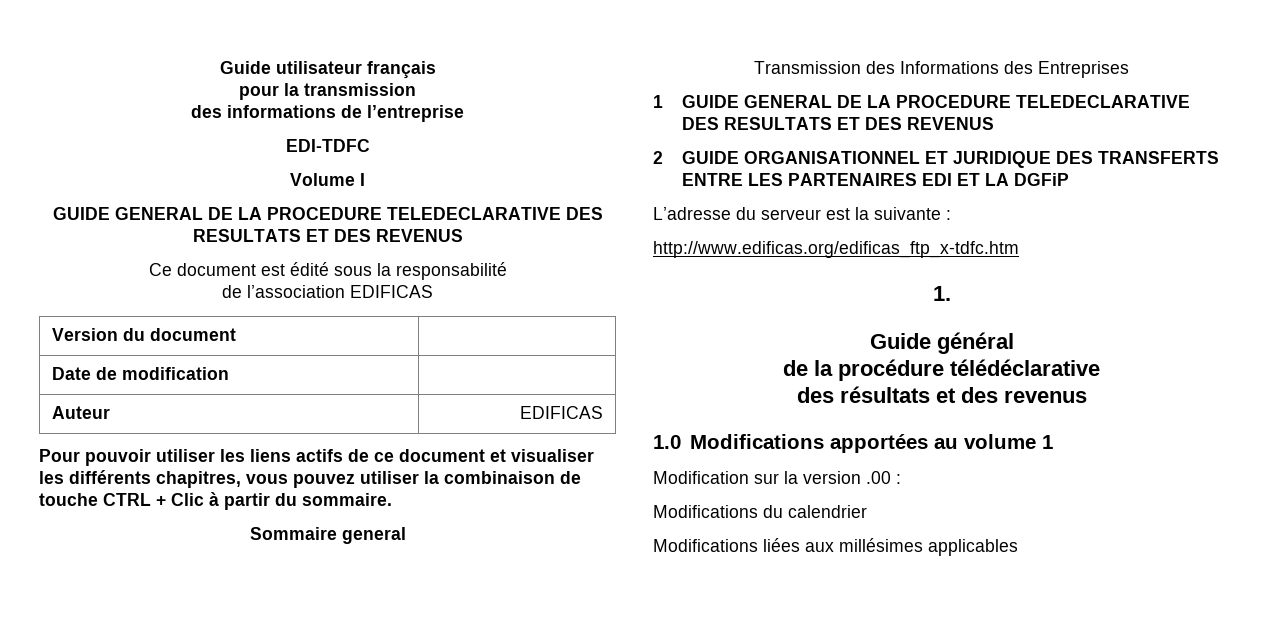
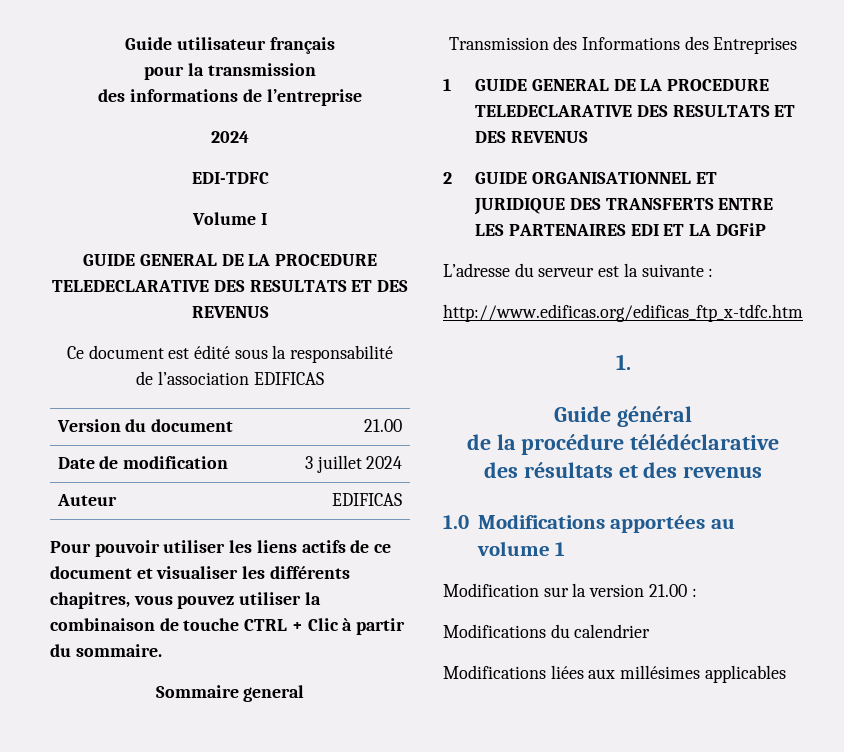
(464, 113) none -> [211,131,249,143] // 2024
(237, 334) none -> [364,419,403,432] 21.00
(230, 373) none -> [304,455,403,473] 3 juillet 2024
[866,471,891,484] .00 -> [648,584,687,597] 21.00

